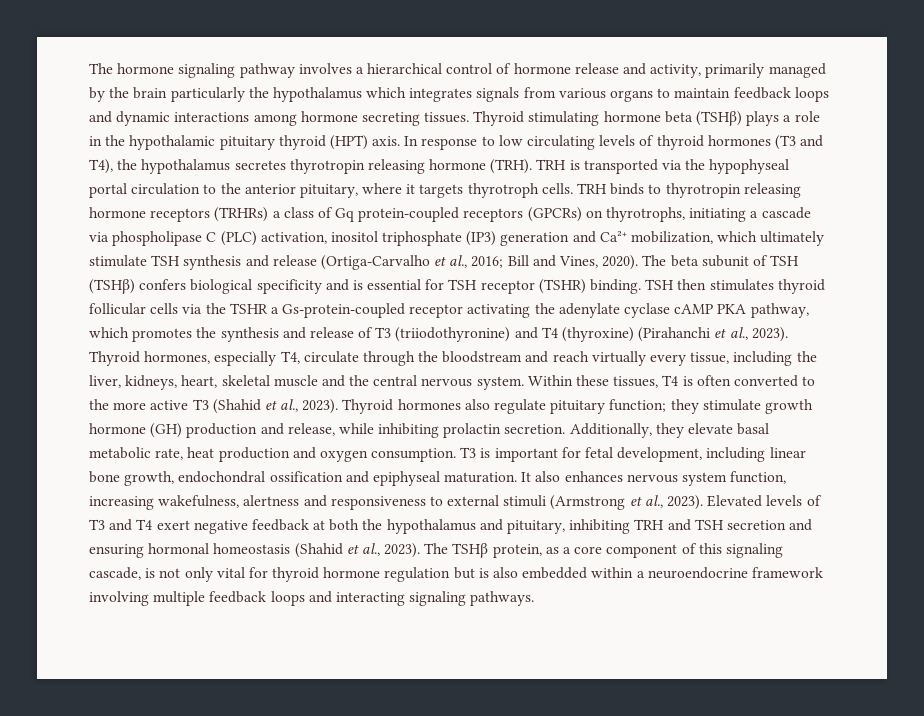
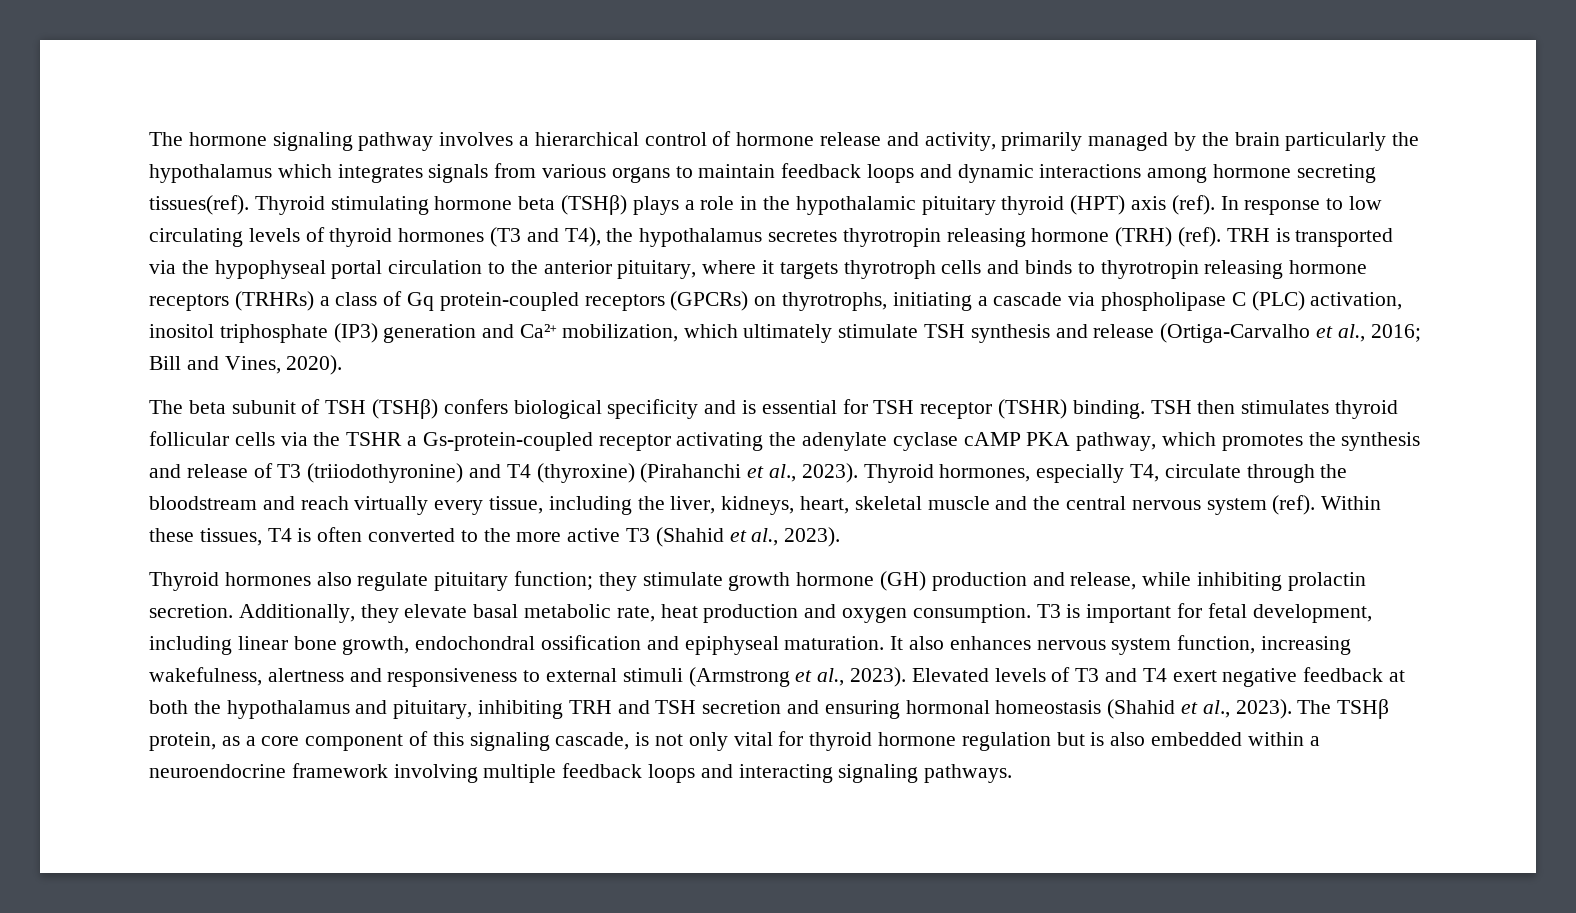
[424,112,470,123] tissues. -> [149,195,249,215] tissues(ref).
[372,136,401,146] axis. -> [1131,195,1215,215] axis (ref).
[490,159,533,174] (TRH). -> [1115,227,1222,247] (TRH) (ref).
[541,183,608,194] cells. TRH -> [941,260,1020,274] cells and
(639, 262) none -> (343, 365) //
[476,376,524,390] system. -> [1206,495,1316,515] system (ref).
(339, 406) none -> (841, 537) //

